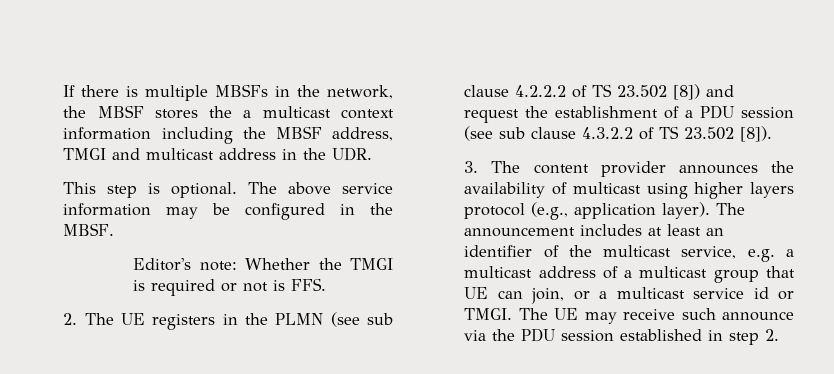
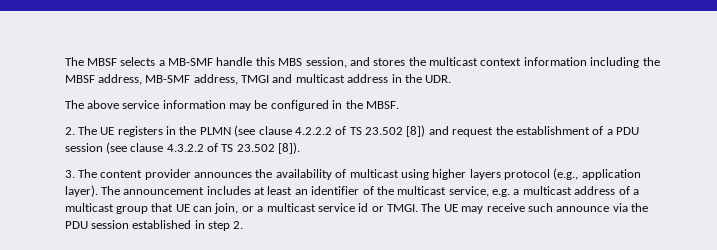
[63,84,393,101] [63,105,144,118] If there is multiple MBSFs in the network, the MBSF -> [64,57,370,68] The MBSF selects a MB-SMF handle this MBS session, and
[243,110,252,118] a -> (426, 61) none
(393, 134) none -> [145,74,238,85] MB-SMF address,
[63,182,238,198] This step is optional. -> (452, 79) none
[133,258,393,271] [133,278,327,296] // Editor's note: Whether the TMGI is required or not is FFS. -> (399, 105) none
[367,313,393,325] sub -> (256, 131) none
[499,127,526,139] sub -> (127, 148) none

